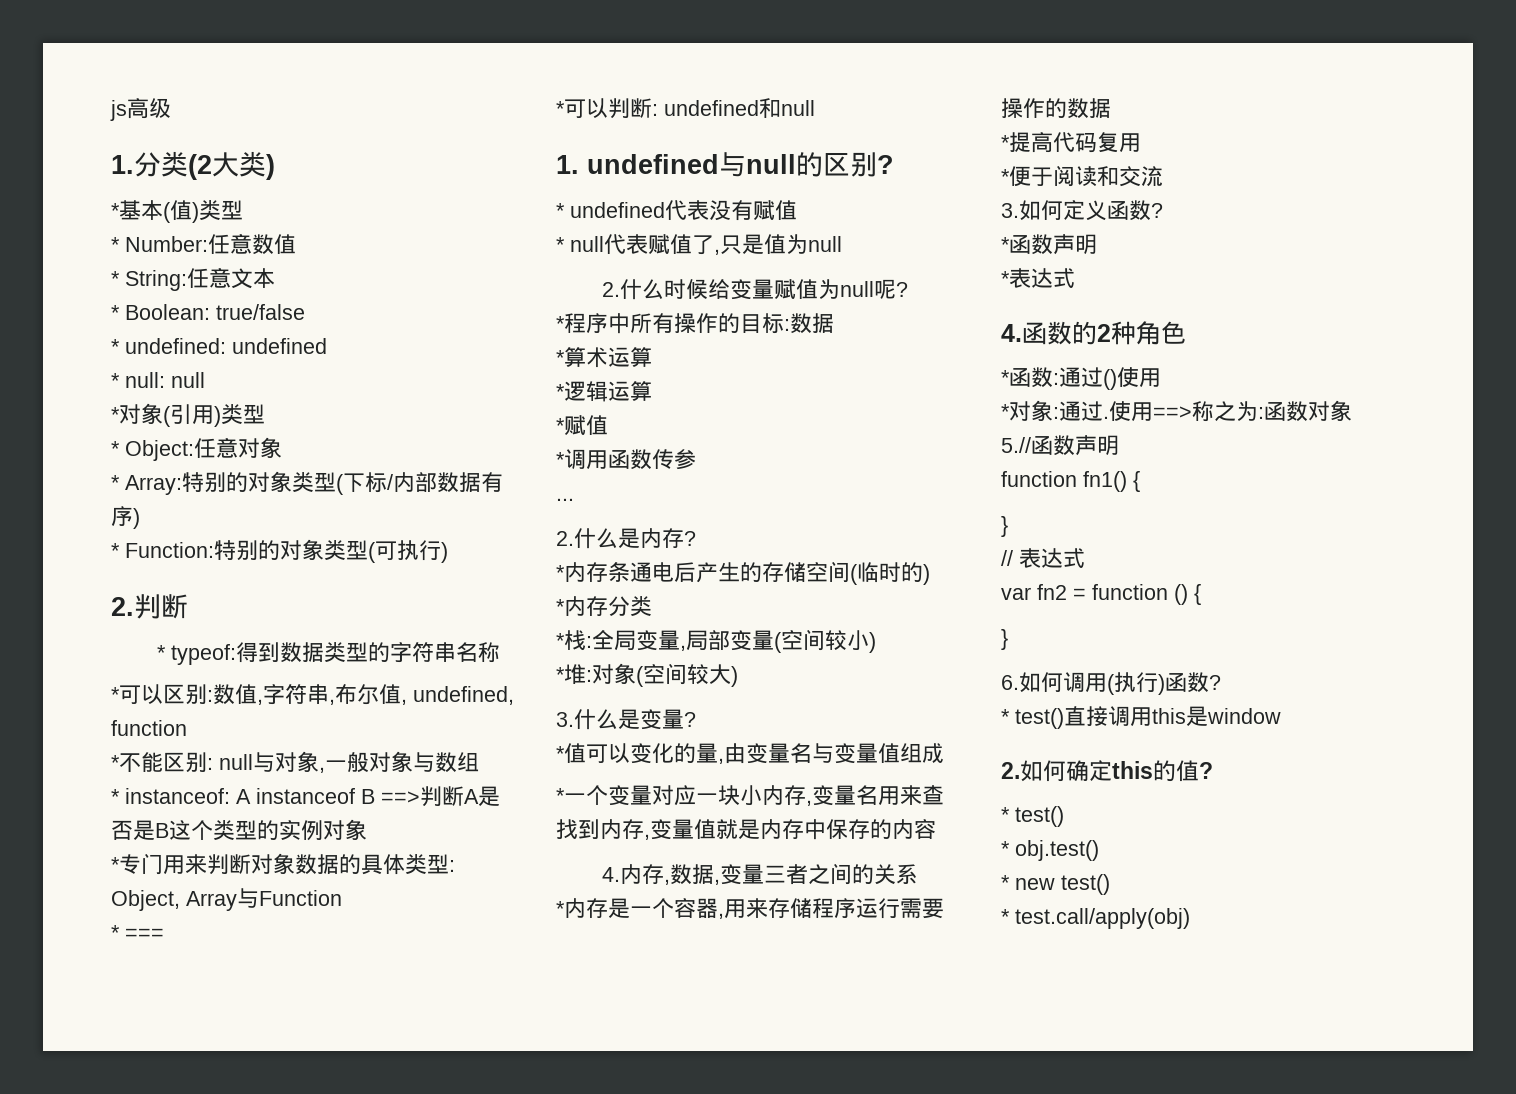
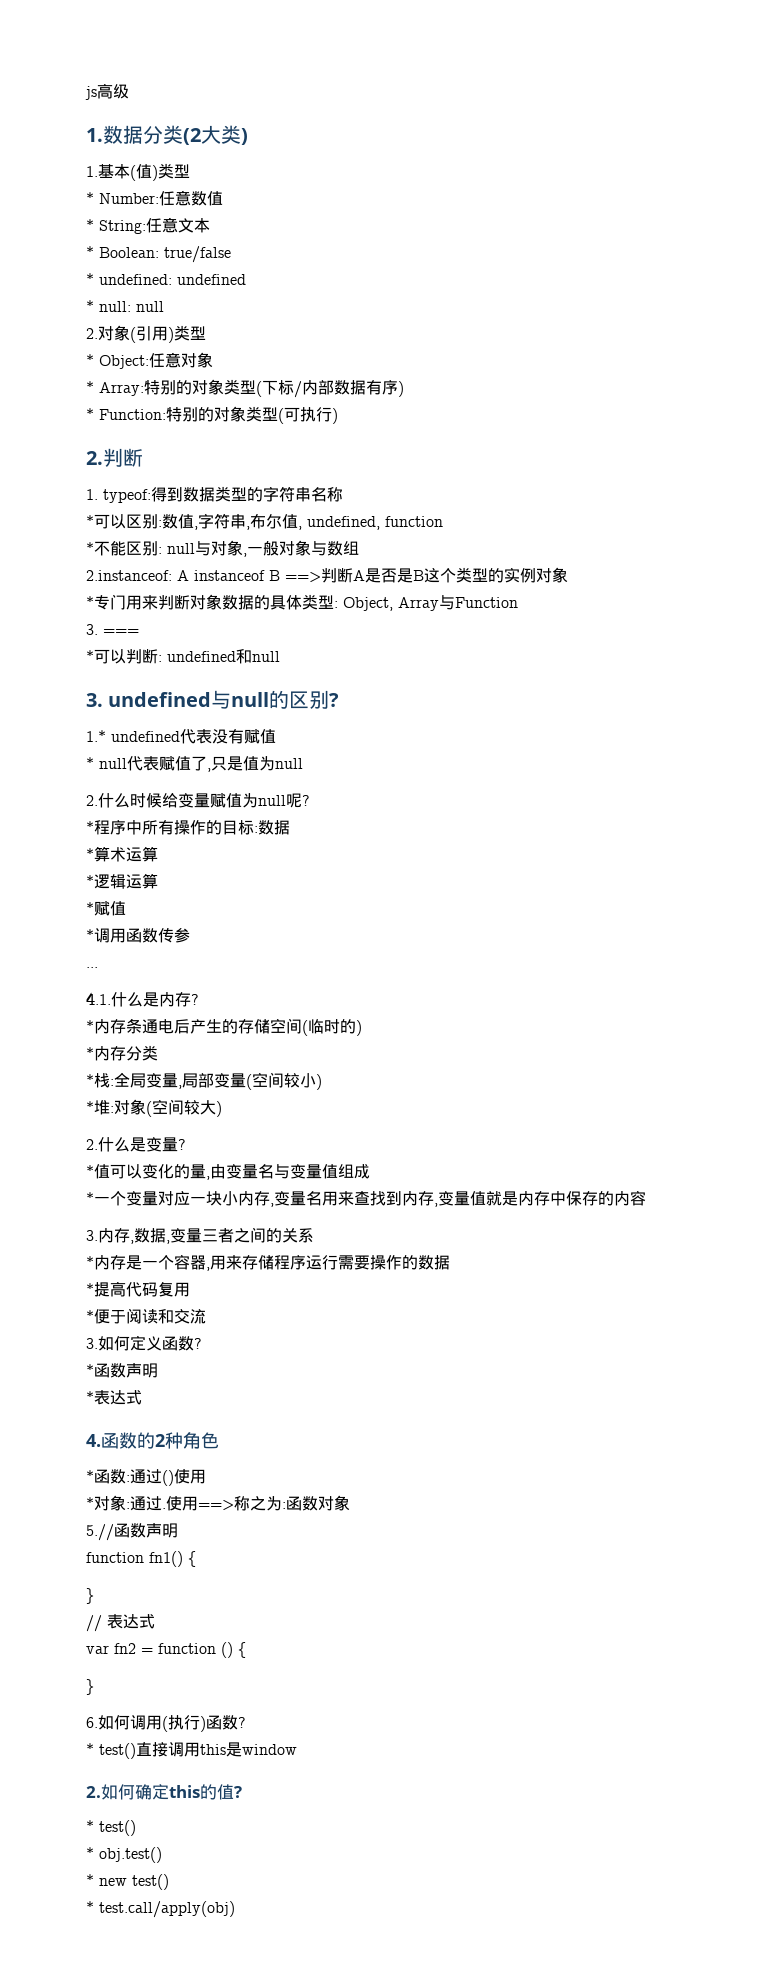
(134, 164) none -> [103,125,143,144] 数据
[111,203,120,218] * -> [86,166,98,177] 1.
[111,407,120,422] * -> [86,328,98,339] 2.
[157,645,167,660] * -> [86,489,98,500] 1.
[111,788,230,804] * instanceof: -> [86,570,172,581] 2.instanceof:
[111,925,120,940] * -> [86,624,98,635] 3.
[556,155,579,174] 1. -> [86,693,103,707] 3.
[556,203,565,218] * -> [86,730,106,742] 1.*
[556,531,574,546] 2. -> [86,992,111,1005] 4.1.
[556,712,574,727] 3. -> [86,1139,98,1150] 2.
[602,867,621,882] 4. -> [86,1230,98,1241] 3.

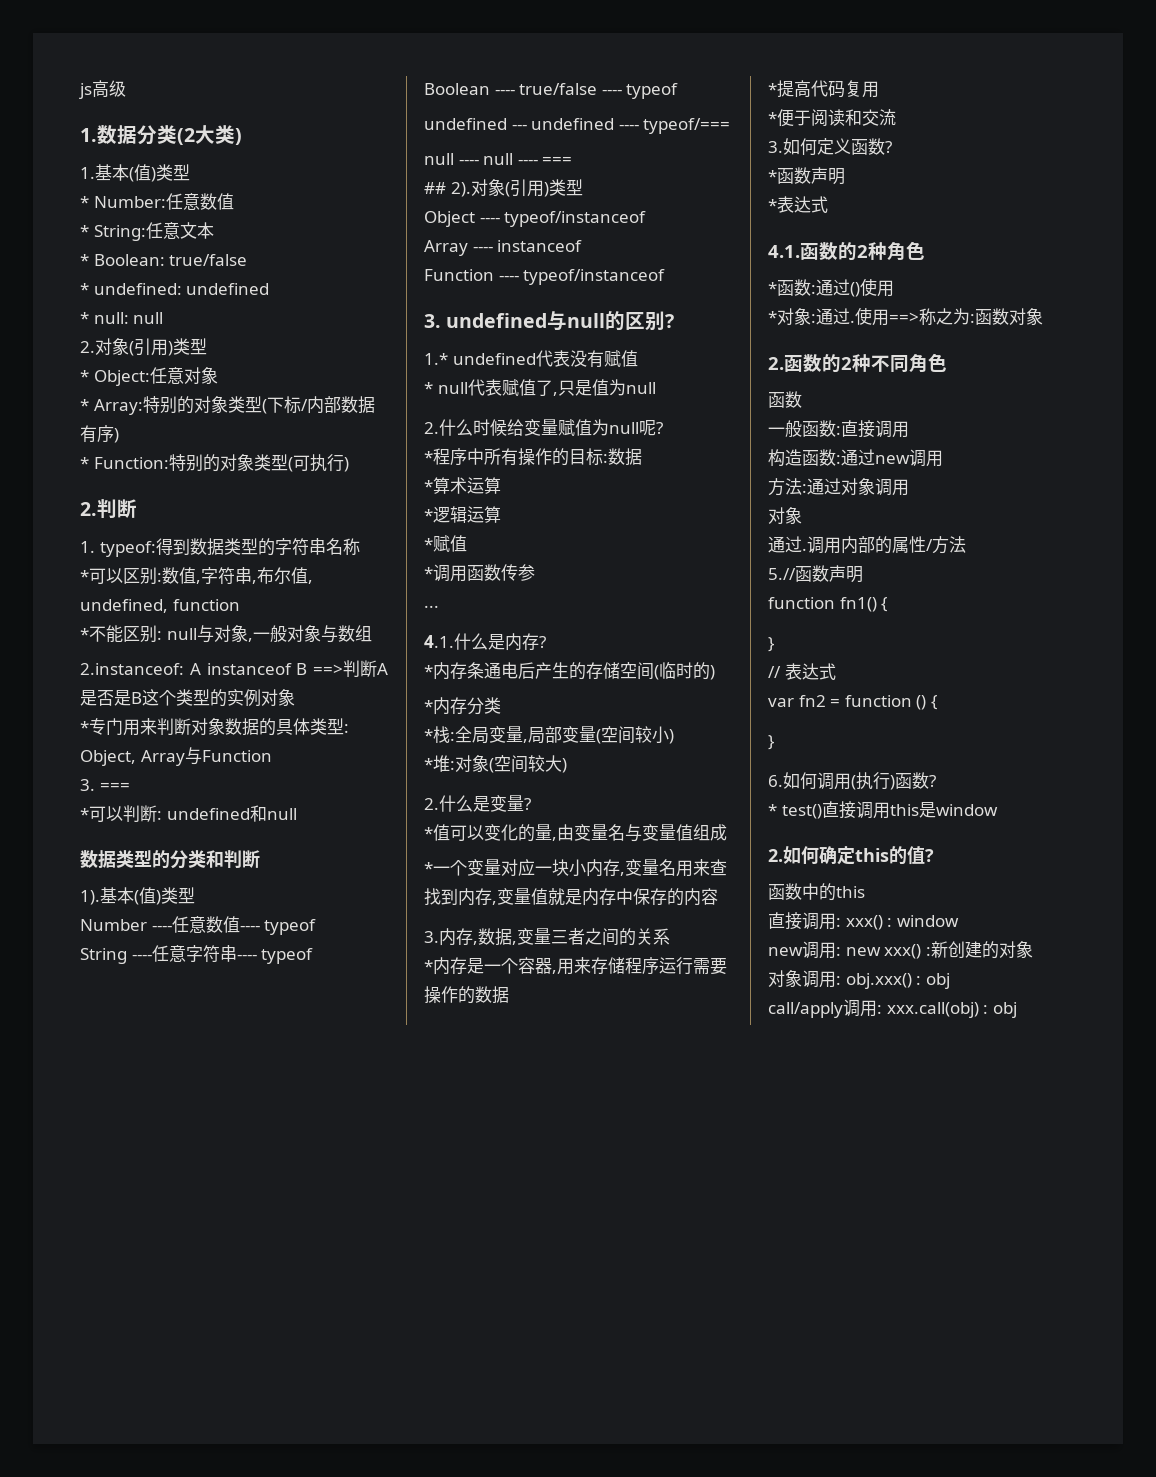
(280, 656) none -> [80,850,260,869] [80,887,195,905] [80,916,317,935] [80,945,314,964] [424,83,679,99] [424,118,731,134] [424,153,573,165] [424,179,583,197] [424,211,647,227] [424,240,583,256] [424,269,666,285] // 数据类型的分类和判断 // 1).基本(值)类型 // Number ----任意数值---- typeof // String ----任意字符串---- typeof // Boolean ---- true/false ---- typeof // undefined --- undefined ---- typeof/=== // null ---- null ---- === // ## 2).对象(引用)类型 // Object ---- typeof/instanceof // Array ---- instanceof // Function ---- typeof/instanceof
[86,1434,101,1447] 4. -> [768,245,800,258] 4.1.
(350, 1503) none -> [768,353,947,373] [768,391,802,408] [768,420,909,438] [768,449,943,467] [768,478,909,496] [768,507,802,524] [768,536,966,554] // 2.函数的2种不同角色 // 函数 // 一般函数:直接调用 // 构造函数:通过new调用 // 方法:通过对象调用 // 对象 // 通过.调用内部的属性/方法
[86,1820,136,1836] [86,1847,162,1863] [86,1874,169,1890] [86,1901,235,1918] * test() // * obj.test() // * new test() // * test.call/apply(obj) -> [768,883,865,901] [768,912,959,930] [768,941,1033,959] [768,970,950,989] [768,999,1017,1018] 函数中的this // 直接调用: xxx() : window // new调用: new xxx() :新创建的对象 // 对象调用: obj.xxx() : obj // call/apply调用: xxx.call(obj) : obj

